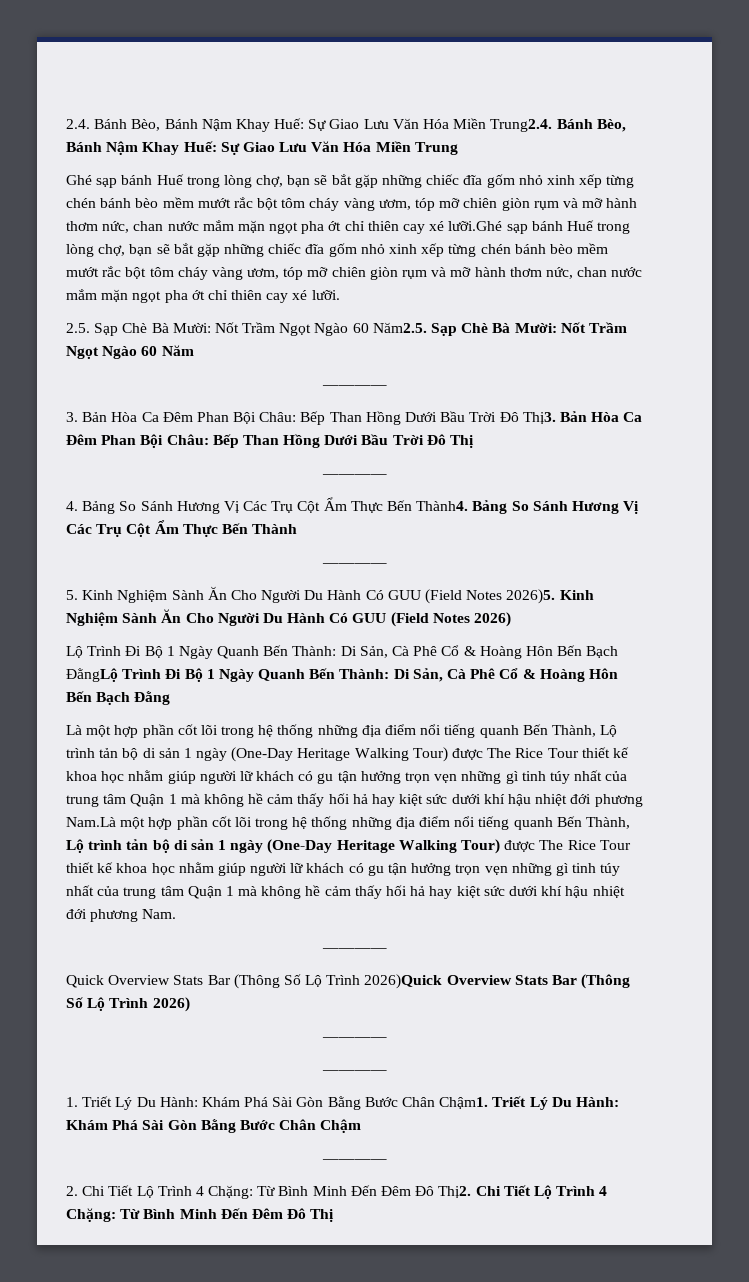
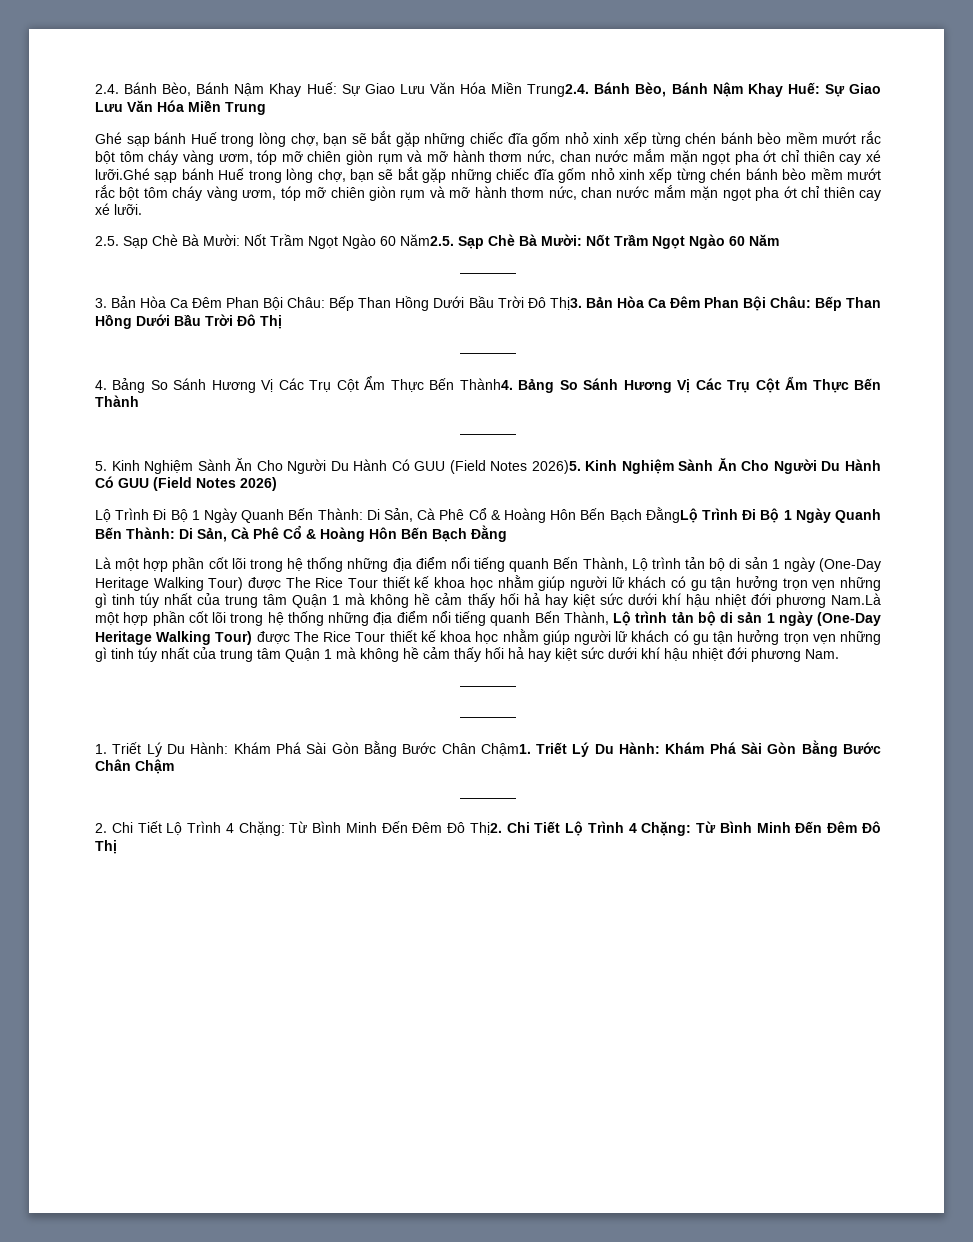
[66,974,631,989] [66,997,190,1012] [322,1037,387,1041] // Quick Overview Stats Bar (Thông Số Lộ Trình 2026)Quick Overview Stats Bar (Thông Số Lộ Trình 2026) // ―――― -> (516, 688) none

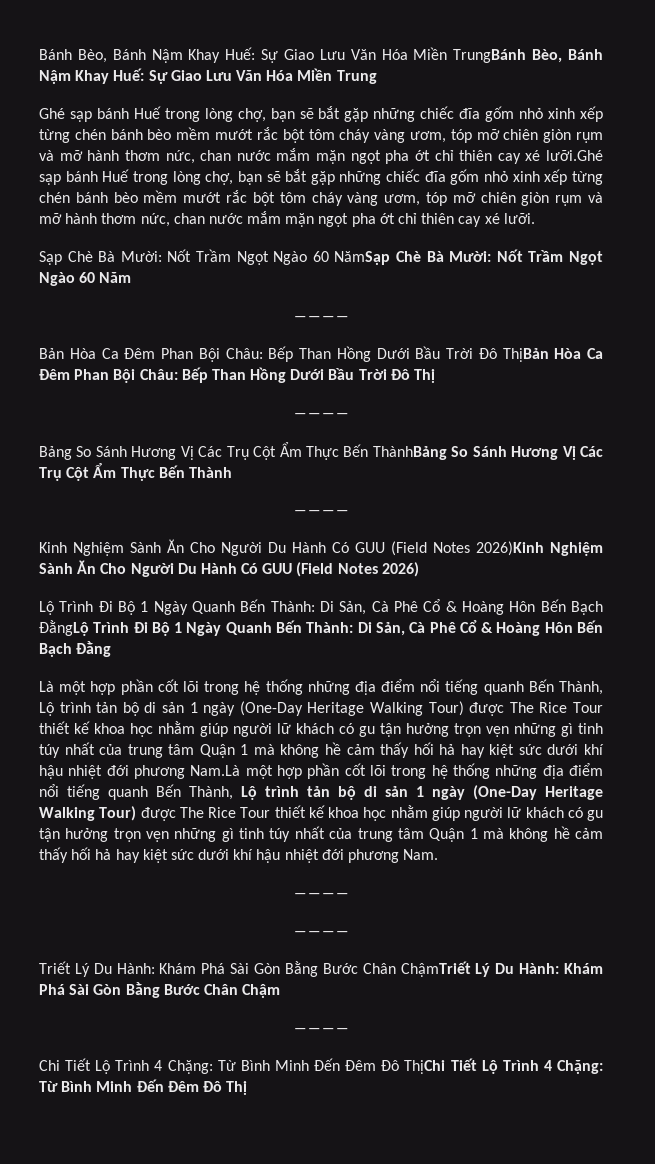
[95,84,119,94] 2.4. -> (39, 54) none
[527,82,631,97] Trung2.4. Bánh -> [453,49,527,63] TrungBánh
[95,234,484,249] 2.5. Sạp Chè Bà Mười: Nốt Trầm Ngọt Ngào 60 Năm2.5. Sạp -> [39,249,391,265] Sạp Chè Bà Mười: Nốt Trầm Ngọt Ngào 60 NămSạp
[95,298,107,308] 3. -> (349, 318) none
[549,297,613,310] Thị3. Bản -> [502,348,549,362] ThịBản
[95,380,107,390] 4. -> (349, 415) none
[459,378,555,393] Thành4. Bảng -> [372,446,447,460] ThànhBảng
[95,461,107,471] 5. -> (349, 512) none
[531,460,618,474] 2026)5. Kinh -> [476,541,544,556] 2026)Kinh
[95,744,107,754] 1. -> (349, 933) none
[480,742,568,756] Chậm1. Triết -> [400,961,471,977] ChậmTriết
[95,823,107,833] 2. -> (349, 1030) none
[469,822,530,835] Thị2. Chi -> [404,1060,446,1074] ThịChi

